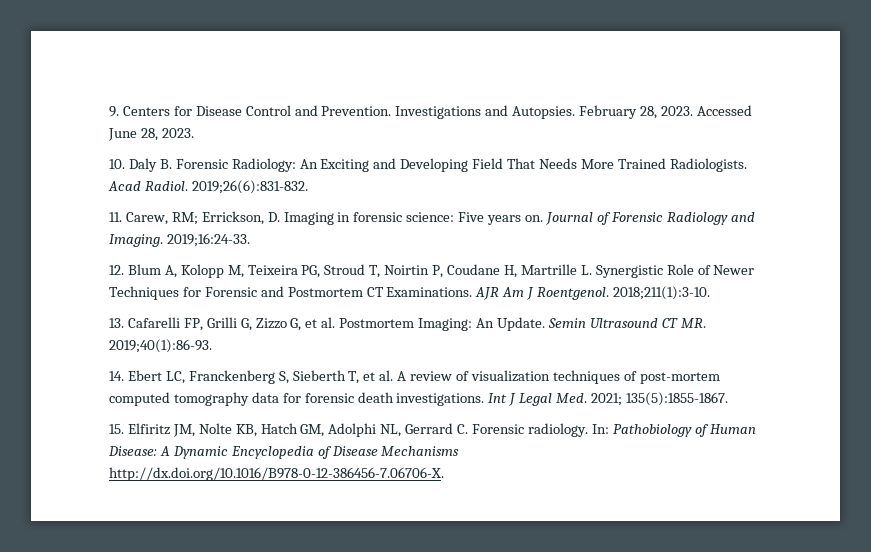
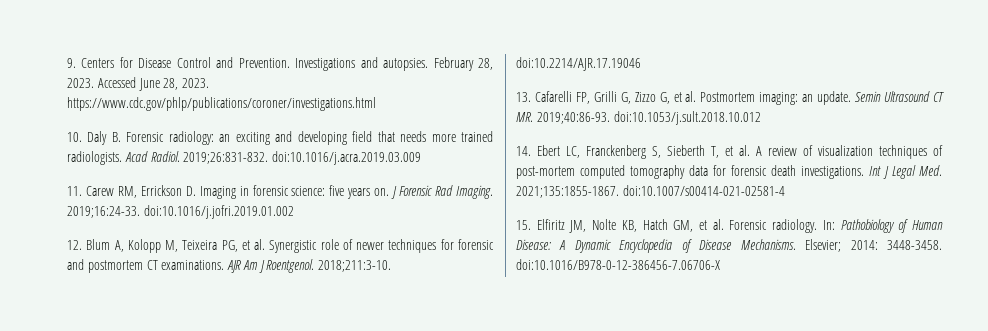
[512,106,576,119] Autopsies. -> [383,58,429,71] autopsies.
(194, 133) none -> [67,97,376,111] https://www.cdc.gov/phlp/publications/coroner/investigations.html
[231,158,747,172] [108,180,308,194] [109,211,264,225] Radiology: An Exciting and Developing Field That Needs More Trained Radiologists. Acad Radiol. 2019;26(6):831-832. // 11. Carew, RM; Errickson, -> [168,131,493,145] [67,151,422,165] [67,185,182,198] radiology: an exciting and developing field that needs more trained radiologists. Acad Radiol. 2019;26:831-832. doi:10.1016/j.acra.2019.03.009 // 11. Carew RM, Errickson
[458,212,485,222] Five -> [329,185,345,196] five
[545,212,755,225] Journal of Forensic Radiology and -> [391,185,454,199] J Forensic Rad
(250, 240) none -> [143,205,294,219] doi:10.1016/j.jofri.2019.01.002
[324,264,755,278] [109,286,473,300] Stroud T, Noirtin P, Coudane H, Martrille L. Synergistic Role of Newer Techniques for Forensic and Postmortem CT Examinations. -> [241,239,494,253] [67,259,225,273] et al. Synergistic role of newer techniques for forensic and postmortem CT examinations.
[613,286,711,300] 2018;211(1):3-10. -> [318,260,392,272] [516,57,641,71] 2018;211:3-10. doi:10.2214/AJR.17.19046
[418,317,545,331] Imaging: An Update. -> [759,91,852,105] imaging: an update.
[109,339,212,353] 2019;40(1):86-93. -> [536,111,761,125] 2019;40:86-93. doi:10.1053/j.sult.2018.10.012
[591,392,728,406] 2021; 135(5):1855-1867. -> [516,185,785,198] 2021;135:1855-1867. doi:10.1007/s00414-021-02581-4
[328,423,469,437] Adolphi NL, Gerrard C. -> [699,219,724,230] et al.
[381,446,460,456] [109,467,444,481] Mechanisms http://dx.doi.org/10.1016/B978-0-12-386456-7.06706-X. -> [740,239,942,252] [516,259,720,270] Mechanisms. Elsevier; 2014: 3448-3458. doi:10.1016/B978-0-12-386456-7.06706-X

